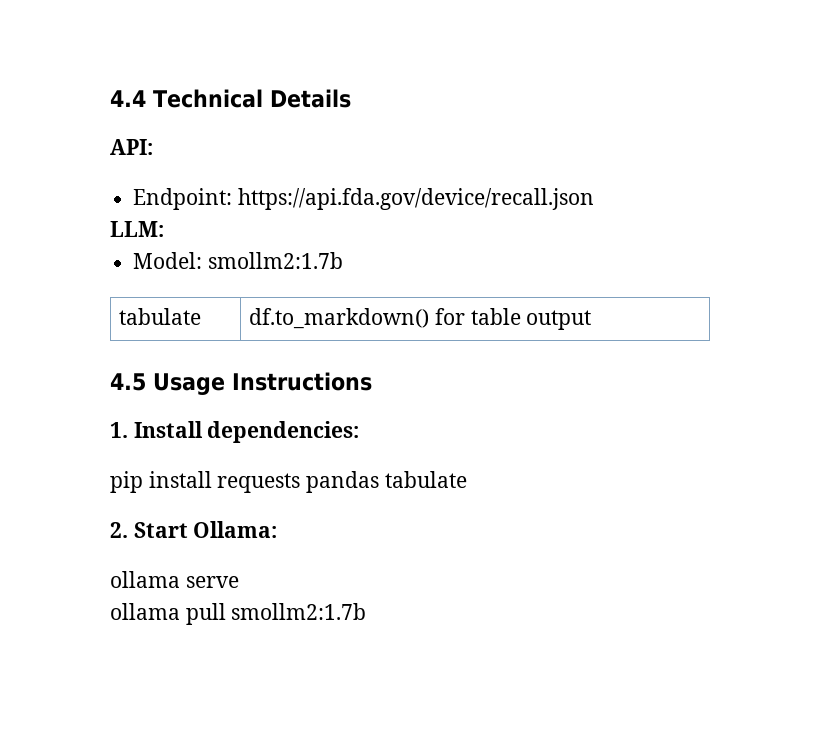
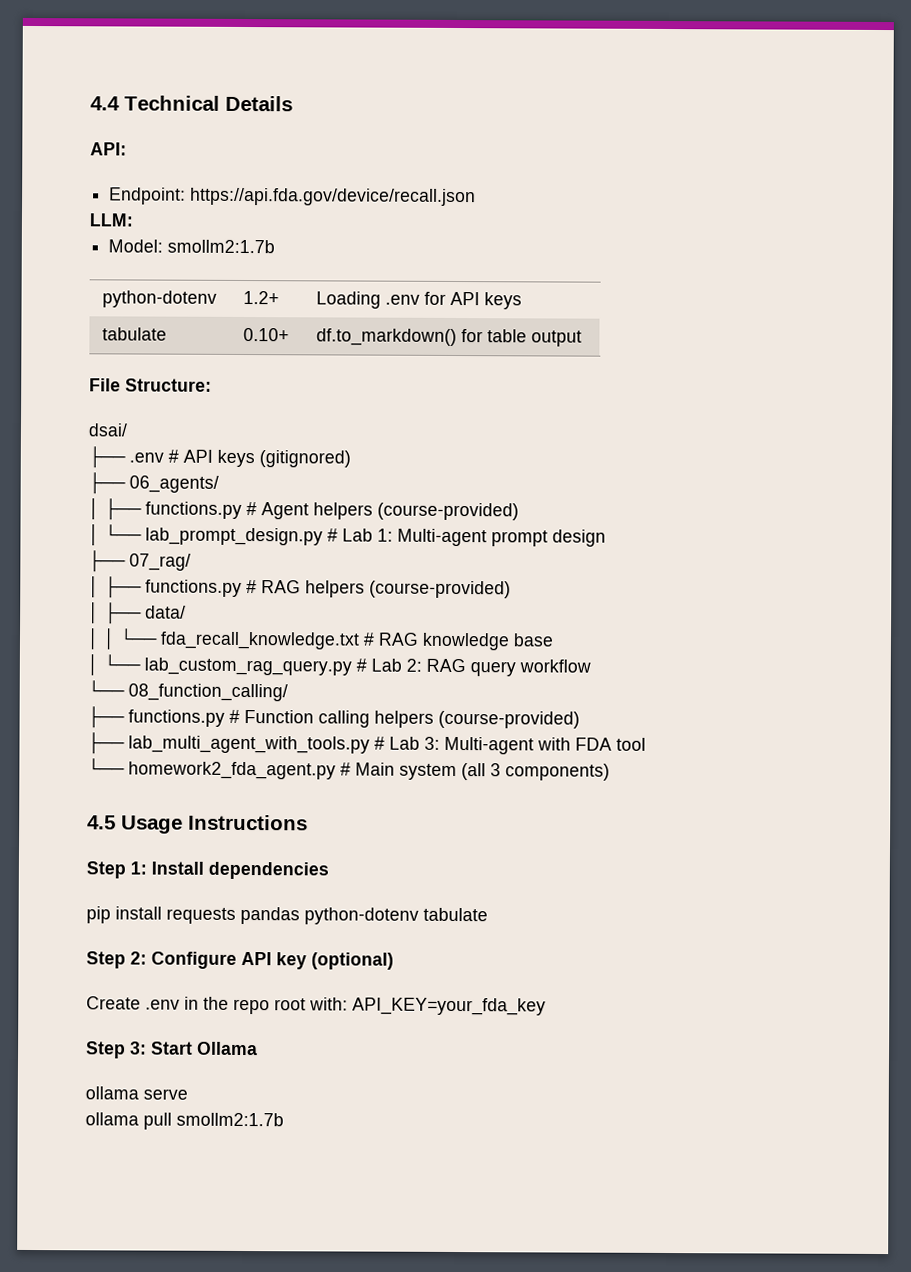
[119,308,202,325] // tabulate -> [102,290,218,308] [243,290,280,305] [316,291,523,310] [102,327,168,341] [243,327,290,342] // python-dotenv | 1.2+ | Loading .env for API keys // tabulate | 0.10+
(592, 320) none -> [89,378,212,392] [88,423,127,437] [88,446,351,469] [88,472,219,495] [88,498,519,521] [88,524,606,547] [88,550,191,573] [88,576,511,599] [88,602,186,625] [87,628,554,651] [87,654,591,677] [87,680,288,702] [87,706,580,729] [87,732,646,755] [87,758,610,781] // File Structure: // dsai/ // ├── .env # API keys (gitignored) // ├── 06_agents/ // │ ├── functions.py # Agent helpers (course-provided) // │ └── lab_prompt_design.py # Lab 1: Multi-agent prompt design // ├── 07_rag/ // │ ├── functions.py # RAG helpers (course-provided) // │ ├── data/ // │ │ └── fda_recall_knowledge.txt # RAG knowledge base // │ └── lab_custom_rag_query.py # Lab 2: RAG query workflow // └── 08_function_calling/ // ├── functions.py # Function calling helpers (course-provided) // ├── lab_multi_agent_with_tools.py # Lab 3: Multi-agent with FDA tool // └── homework2_fda_agent.py # Main system (all 3 components)
[110,421,360,443] 1. Install dependencies: -> [86,861,329,880] Step 1: Install dependencies
(380, 482) none -> [304,907,419,925] python-dotenv
[110,521,278,538] 2. Start Ollama: -> [86,951,394,970] [86,996,546,1016] [86,1041,258,1059] Step 2: Configure API key (optional) // Create .env in the repo root with: API_KEY=your_fda_key // Step 3: Start Ollama

